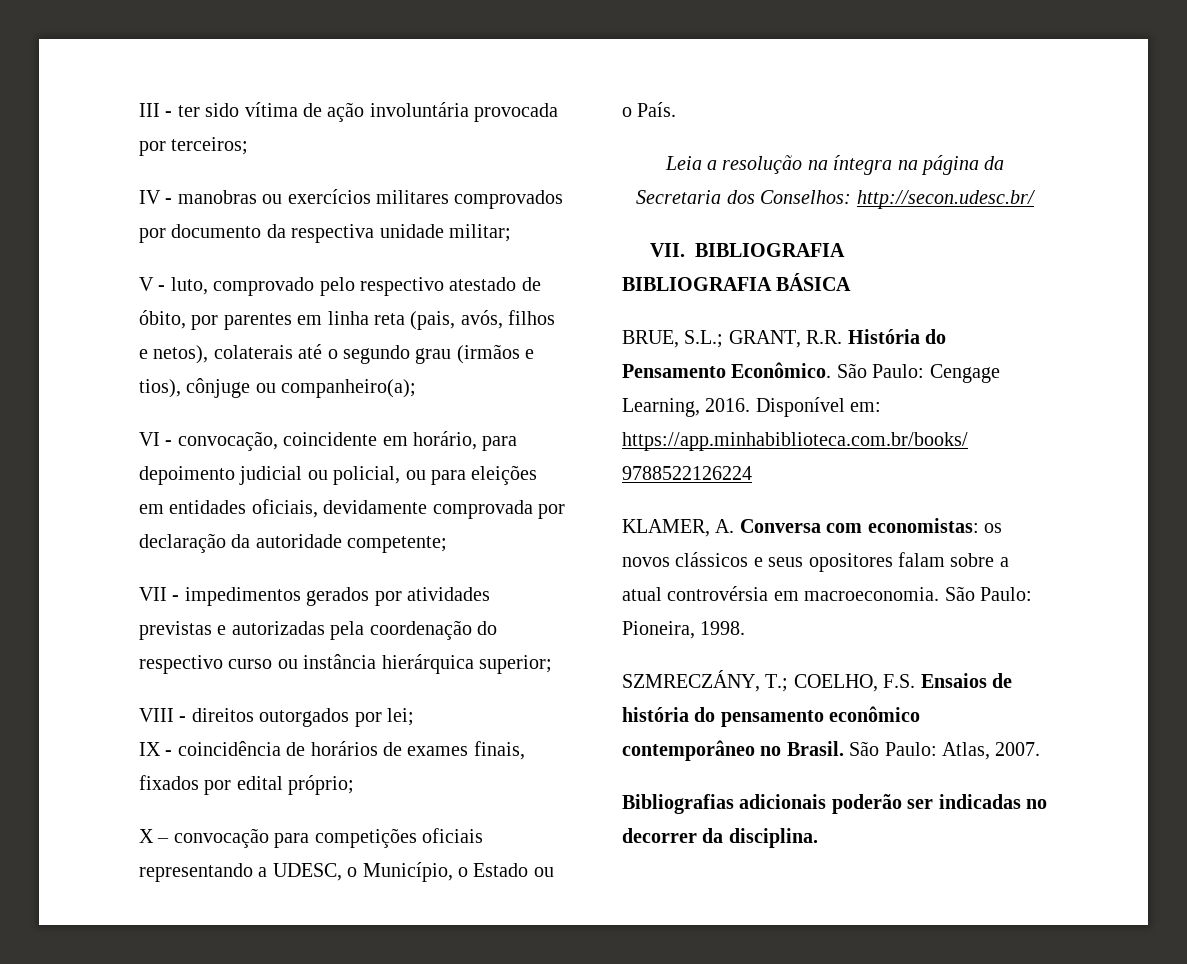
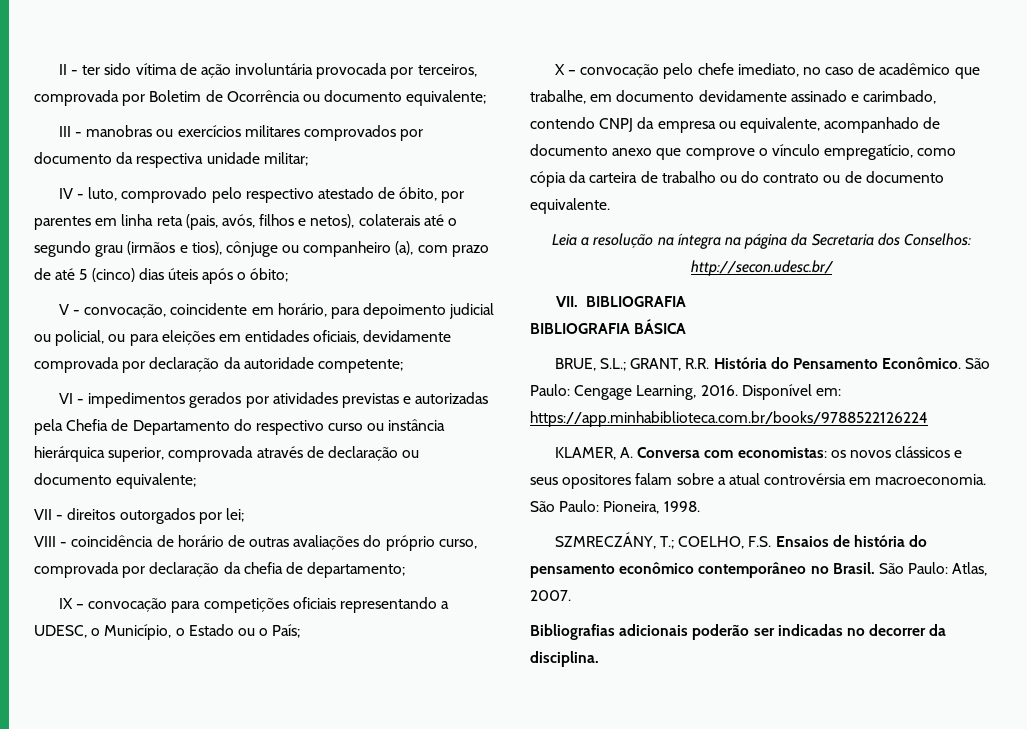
[139,103,160,117] III -> [58,64,67,75] II
[171,137,249,155] [139,190,161,204] terceiros; // IV -> [417,64,477,77] [34,90,487,106] [58,126,71,137] terceiros, comprovada por Boletim de Ocorrência ou documento equivalente; // III
[139,277,154,291] V -> [58,188,73,199] IV
[281,379,417,398] [139,432,160,446] companheiro(a); // VI -> [303,241,489,257] [34,268,289,284] [58,304,69,315] companheiro (a), com prazo de até 5 (cinco) dias úteis após o óbito; // V
[139,587,167,601] VII -> [58,393,73,404] VI
[369,620,472,640] coordenação -> [66,419,230,435] Chefia de Departamento
[479,655,552,674] [139,708,174,722] superior; // VIII -> [108,446,420,462] [34,473,197,489] [34,509,52,520] superior, comprovada através de declaração ou documento equivalente; // VII
[139,742,161,756] IX -> [34,536,56,547] VIII
[310,741,525,760] [139,775,355,795] [139,829,154,843] horários de exames finais, fixados por edital próprio; // X -> [177,535,477,551] [34,562,406,578] [58,598,73,609] horário de outras avaliações do próprio curso, comprovada por declaração da chefia de departamento; // IX
[637,102,677,117] País. -> [272,624,301,638] [554,63,980,79] [530,90,937,104] [530,117,941,133] [530,144,957,160] [530,171,944,187] [530,198,610,214] País; // X – convocação pelo chefe imediato, no caso de acadêmico que trabalhe, em documento devidamente assinado e carimbado, contendo CNPJ da empresa ou equivalente, acompanhado de documento anexo que comprove o vínculo empregatício, como cópia da carteira de trabalho ou do contrato ou de documento equivalente.

